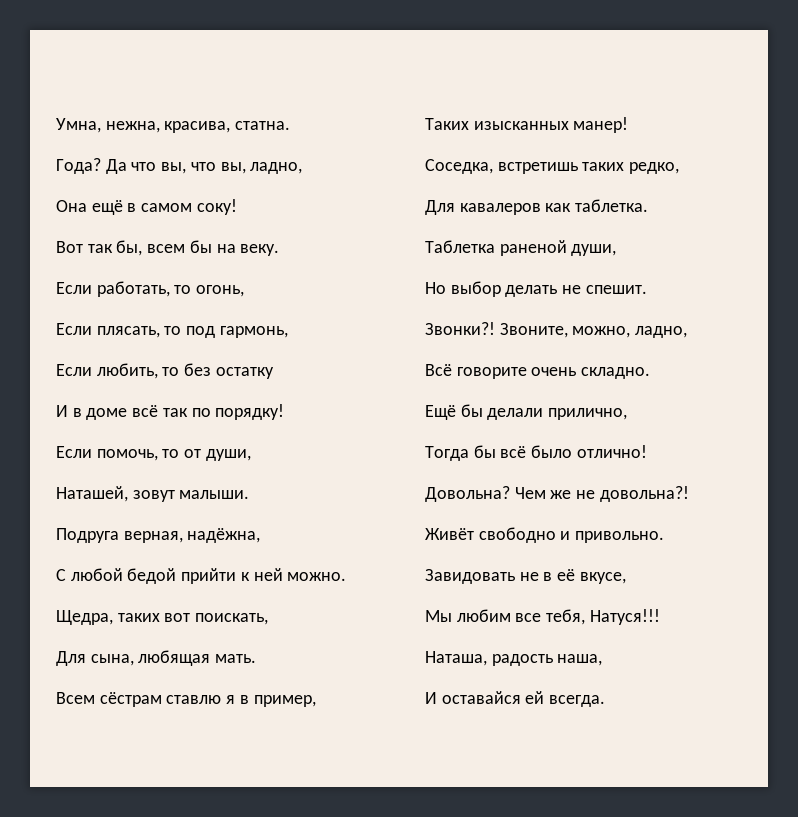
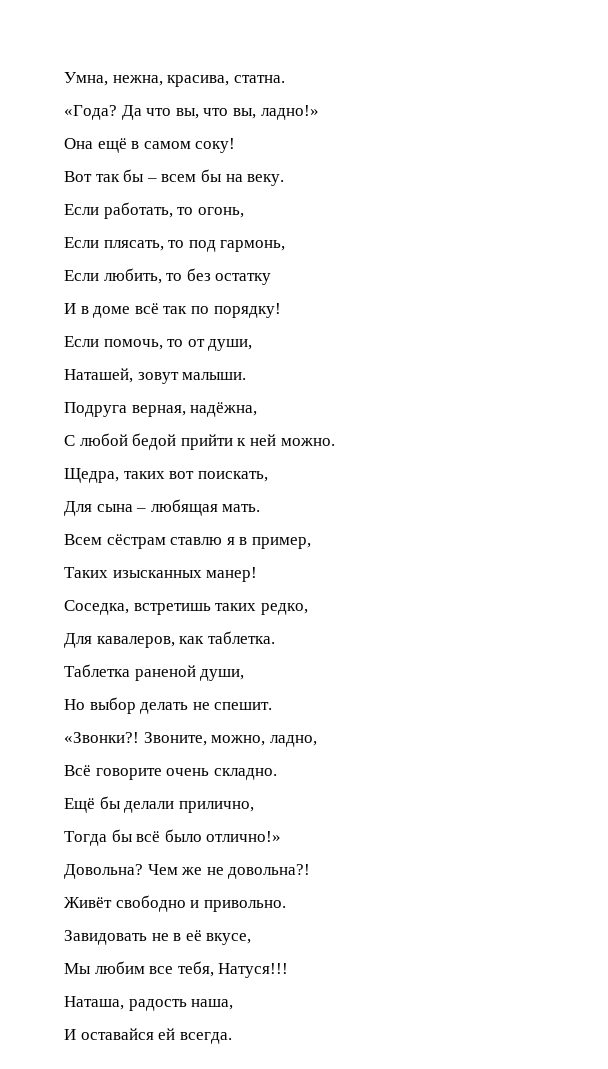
[56,158,101,174] Года? -> [64,105,117,120] «Года?
[250,162,303,174] ладно, -> [260,105,319,120] ладно!»
[116,240,143,256] бы, -> [123,169,157,182] бы –
[90,654,134,666] сына, -> [96,504,147,512] сына –
[459,203,541,215] кавалеров -> [96,636,175,648] кавалеров,
[425,322,495,335] Звонки?! -> [64,732,139,743] «Звонки?!
[576,445,647,458] отлично! -> [206,831,282,842] отлично!»

